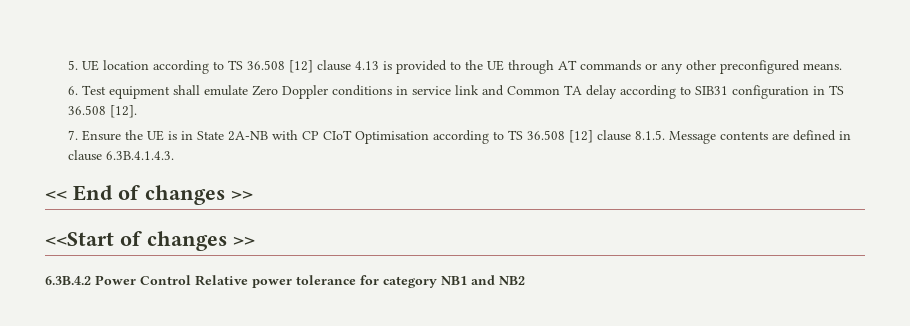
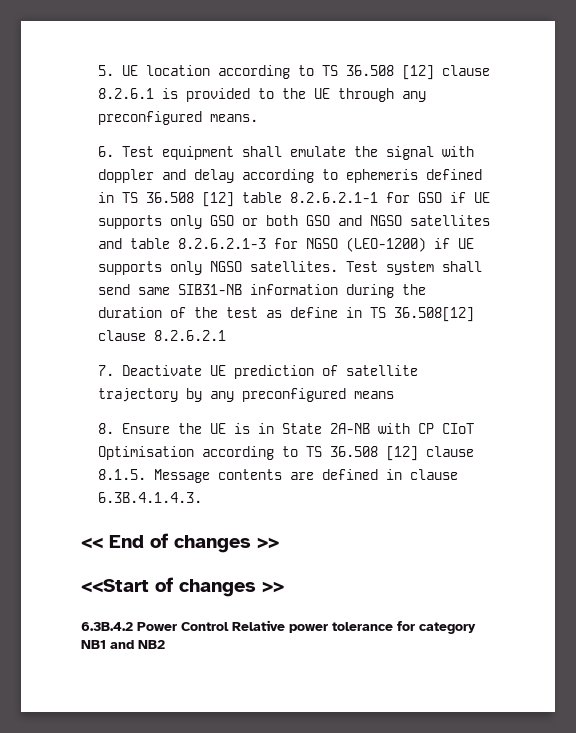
[354,61,379,70] 4.13 -> [98,88,155,99] 8.2.6.1
[557,60,716,74] AT commands or any other -> [402,91,427,102] any
[251,85,582,99] Zero Doppler conditions in service link and Common TA -> [354,146,475,160] [98,169,187,183] the signal with doppler and
[694,85,809,99] SIB31 configuration -> [346,169,483,183] ephemeris defined
[109,105,137,118] [67,130,78,140] [12]. // 7. -> [202,192,491,207] [98,215,491,229] [98,237,475,252] [98,261,483,275] [98,284,427,298] [98,307,475,322] [98,330,227,341] [98,365,419,379] [98,388,395,402] [98,423,115,434] [12] table 8.2.6.2.1-1 for GSO if UE supports only GSO or both GSO and NGSO satellites and table 8.2.6.2.1-3 for NGSO (LEO-1200) if UE supports only NGSO satellites. Test system shall send same SIB31-NB information during the duration of the test as define in TS 36.508[12] clause 8.2.6.2.1 // 7. Deactivate UE prediction of satellite trajectory by any preconfigured means // 8.

